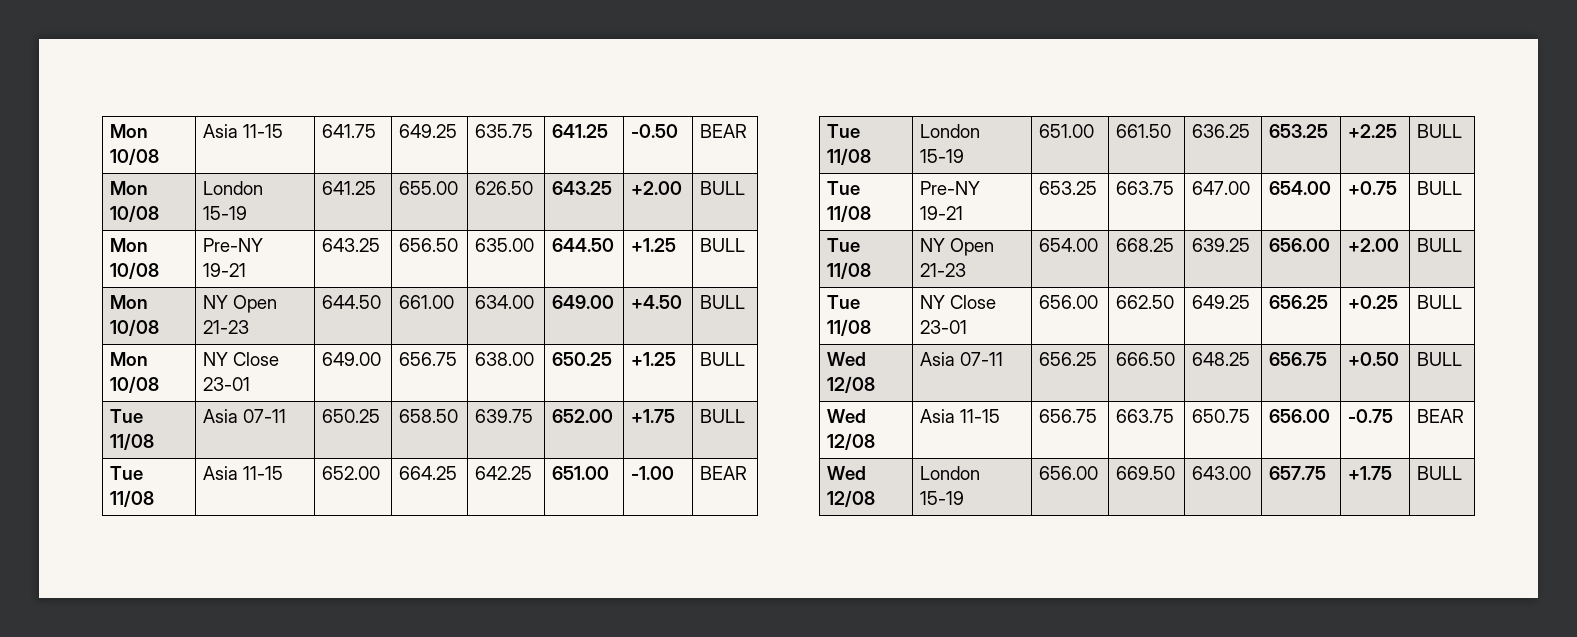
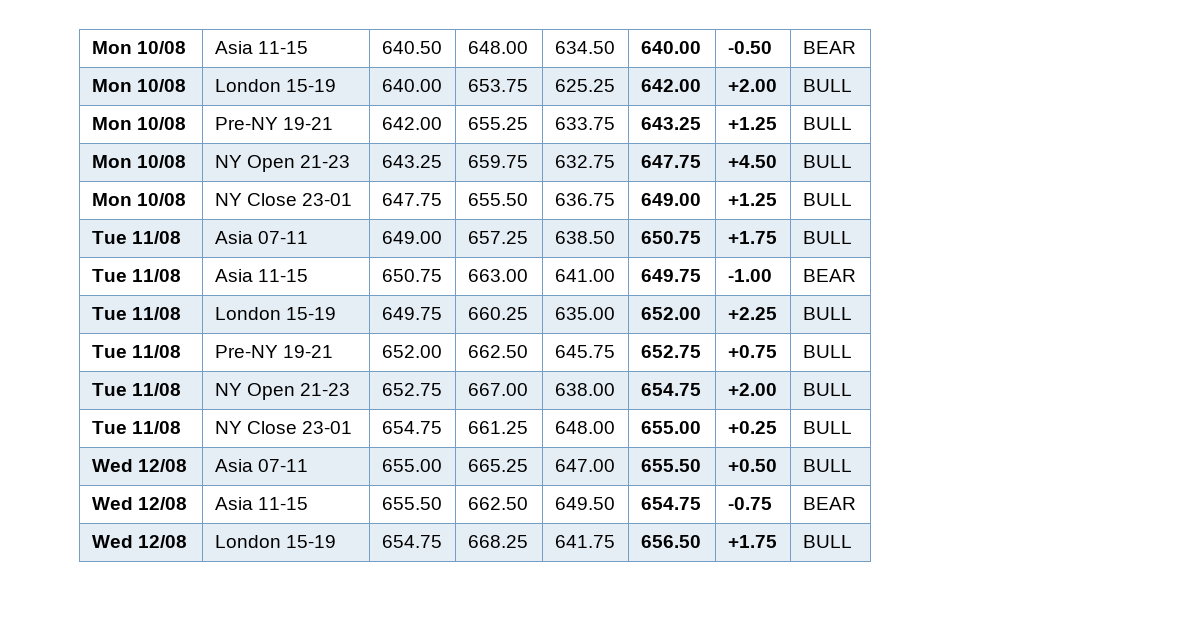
[322,124,377,138] [399,124,458,138] [475,124,534,138] [552,124,609,138] 641.75 | 649.25 | 635.75 | 641.25 -> [381,41,442,54] [467,41,528,54] [554,41,615,54] [640,41,701,54] 640.50 | 648.00 | 634.50 | 640.00
[322,181,377,195] [399,181,459,195] [475,181,534,195] [552,181,613,195] 641.25 | 655.00 | 626.50 | 643.25 -> [381,79,442,92] [467,79,528,92] [554,79,615,92] [640,79,701,92] 640.00 | 653.75 | 625.25 | 642.00
[322,238,381,252] [399,238,459,252] [475,238,535,252] [552,238,615,252] 643.25 | 656.50 | 635.00 | 644.50 -> [381,117,442,130] [467,117,528,130] [554,117,615,130] [640,117,701,130] 642.00 | 655.25 | 633.75 | 643.25
[322,295,382,309] [399,295,455,309] [475,295,535,309] [552,295,615,309] 644.50 | 661.00 | 634.00 | 649.00 -> [381,155,442,168] [467,155,528,168] [554,155,615,168] [640,155,701,168] 643.25 | 659.75 | 632.75 | 647.75
[322,352,382,366] [399,352,458,366] [475,352,535,366] [552,352,613,366] 649.00 | 656.75 | 638.00 | 650.25 -> [381,193,442,206] [467,193,528,206] [554,193,615,206] [640,193,701,206] 647.75 | 655.50 | 636.75 | 649.00
[322,409,381,423] [399,409,459,423] [475,409,534,423] [552,409,614,423] 650.25 | 658.50 | 639.75 | 652.00 -> [381,231,442,244] [467,231,528,244] [554,231,615,244] [640,231,701,244] 649.00 | 657.25 | 638.50 | 650.75
[322,466,381,480] [399,466,458,480] [475,466,533,480] [552,466,610,480] 652.00 | 664.25 | 642.25 | 651.00 -> [381,269,442,282] [467,269,528,282] [554,269,615,282] [640,269,701,282] 650.75 | 663.00 | 641.00 | 649.75
[1039,124,1095,138] [1116,124,1172,138] [1192,124,1251,138] [1269,124,1329,138] 651.00 | 661.50 | 636.25 | 653.25 -> [381,307,442,320] [467,307,528,320] [554,307,615,320] [640,307,701,320] 649.75 | 660.25 | 635.00 | 652.00
[1039,181,1098,195] [1116,181,1175,195] [1192,181,1251,195] [1269,181,1332,195] 653.25 | 663.75 | 647.00 | 654.00 -> [381,345,442,358] [467,345,528,358] [554,345,615,358] [640,345,701,358] 652.00 | 662.50 | 645.75 | 652.75
[1039,238,1099,252] [1116,238,1175,252] [1192,238,1251,252] [1269,238,1331,252] 654.00 | 668.25 | 639.25 | 656.00 -> [381,383,442,396] [467,383,528,396] [554,383,615,396] [640,383,701,396] 652.75 | 667.00 | 638.00 | 654.75
[1039,295,1099,309] [1116,295,1175,309] [1192,295,1251,309] [1269,295,1329,309] 656.00 | 662.50 | 649.25 | 656.25 -> [381,421,442,434] [467,421,528,434] [554,421,615,434] [640,421,701,434] 654.75 | 661.25 | 648.00 | 655.00
[1039,352,1098,366] [1116,352,1176,366] [1192,352,1251,366] [1269,352,1328,366] 656.25 | 666.50 | 648.25 | 656.75 -> [381,459,442,472] [467,459,528,472] [554,459,615,472] [640,459,701,472] 655.00 | 665.25 | 647.00 | 655.50
[1039,409,1098,423] [1116,409,1175,423] [1192,409,1251,423] [1269,409,1331,423] 656.75 | 663.75 | 650.75 | 656.00 -> [381,497,442,510] [467,497,528,510] [554,497,615,510] [640,497,701,510] 655.50 | 662.50 | 649.50 | 654.75
[1039,466,1099,480] [1116,466,1176,480] [1192,466,1252,480] [1269,466,1327,480] 656.00 | 669.50 | 643.00 | 657.75 -> [381,535,442,548] [467,535,528,548] [554,535,615,548] [640,535,701,548] 654.75 | 668.25 | 641.75 | 656.50

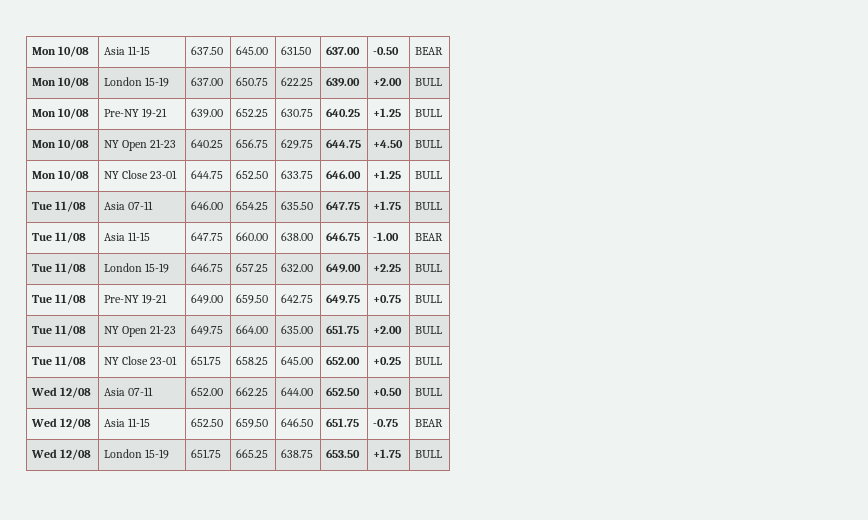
[381,41,442,54] [467,41,528,54] [554,41,615,54] [640,41,701,54] 640.50 | 648.00 | 634.50 | 640.00 -> [190,46,223,55] [235,46,268,55] [280,46,311,55] [325,46,360,55] 637.50 | 645.00 | 631.50 | 637.00
[381,79,442,92] [467,79,528,92] [554,79,615,92] [640,79,701,92] 640.00 | 653.75 | 625.25 | 642.00 -> [190,77,223,86] [235,77,268,86] [280,77,313,86] [325,77,360,87] 637.00 | 650.75 | 622.25 | 639.00
[381,117,442,130] [467,117,528,130] [554,117,615,130] [640,117,701,130] 642.00 | 655.25 | 633.75 | 643.25 -> [190,108,223,118] [235,108,268,117] [280,108,313,117] [325,108,360,117] 639.00 | 652.25 | 630.75 | 640.25
[381,155,442,168] [467,155,528,168] [554,155,615,168] [640,155,701,168] 643.25 | 659.75 | 632.75 | 647.75 -> [190,139,223,148] [235,139,268,148] [280,139,313,149] [325,139,361,148] 640.25 | 656.75 | 629.75 | 644.75
[381,193,442,206] [467,193,528,206] [554,193,615,206] [640,193,701,206] 647.75 | 655.50 | 636.75 | 649.00 -> [190,170,223,179] [235,170,268,179] [280,170,313,179] [325,170,361,179] 644.75 | 652.50 | 633.75 | 646.00
[381,231,442,244] [467,231,528,244] [554,231,615,244] [640,231,701,244] 649.00 | 657.25 | 638.50 | 650.75 -> [190,201,223,210] [235,201,268,210] [280,201,313,210] [325,201,360,210] 646.00 | 654.25 | 635.50 | 647.75
[381,269,442,282] [467,269,528,282] [554,269,615,282] [640,269,701,282] 650.75 | 663.00 | 641.00 | 649.75 -> [190,232,223,241] [235,232,268,241] [280,232,313,241] [325,232,360,241] 647.75 | 660.00 | 638.00 | 646.75
[381,307,442,320] [467,307,528,320] [554,307,615,320] [640,307,701,320] 649.75 | 660.25 | 635.00 | 652.00 -> [190,263,223,272] [235,263,268,272] [280,263,313,272] [325,263,361,273] 646.75 | 657.25 | 632.00 | 649.00
[381,345,442,358] [467,345,528,358] [554,345,615,358] [640,345,701,358] 652.00 | 662.50 | 645.75 | 652.75 -> [190,294,223,304] [235,294,268,304] [280,294,313,303] [325,294,360,304] 649.00 | 659.50 | 642.75 | 649.75
[381,383,442,396] [467,383,528,396] [554,383,615,396] [640,383,701,396] 652.75 | 667.00 | 638.00 | 654.75 -> [190,325,223,335] [235,325,268,334] [280,325,313,334] [325,325,359,334] 649.75 | 664.00 | 635.00 | 651.75
[381,421,442,434] [467,421,528,434] [554,421,615,434] [640,421,701,434] 654.75 | 661.25 | 648.00 | 655.00 -> [190,356,221,365] [235,356,268,365] [280,356,313,365] [325,356,360,365] 651.75 | 658.25 | 645.00 | 652.00
[381,459,442,472] [467,459,528,472] [554,459,615,472] [640,459,701,472] 655.00 | 665.25 | 647.00 | 655.50 -> [190,387,223,396] [235,387,268,396] [280,387,313,396] [325,387,360,396] 652.00 | 662.25 | 644.00 | 652.50
[381,497,442,510] [467,497,528,510] [554,497,615,510] [640,497,701,510] 655.50 | 662.50 | 649.50 | 654.75 -> [190,418,223,427] [235,418,268,428] [280,418,313,427] [325,418,359,427] 652.50 | 659.50 | 646.50 | 651.75
[381,535,442,548] [467,535,528,548] [554,535,615,548] [640,535,701,548] 654.75 | 668.25 | 641.75 | 656.50 -> [190,449,221,458] [235,449,268,458] [280,449,313,458] [325,449,360,458] 651.75 | 665.25 | 638.75 | 653.50

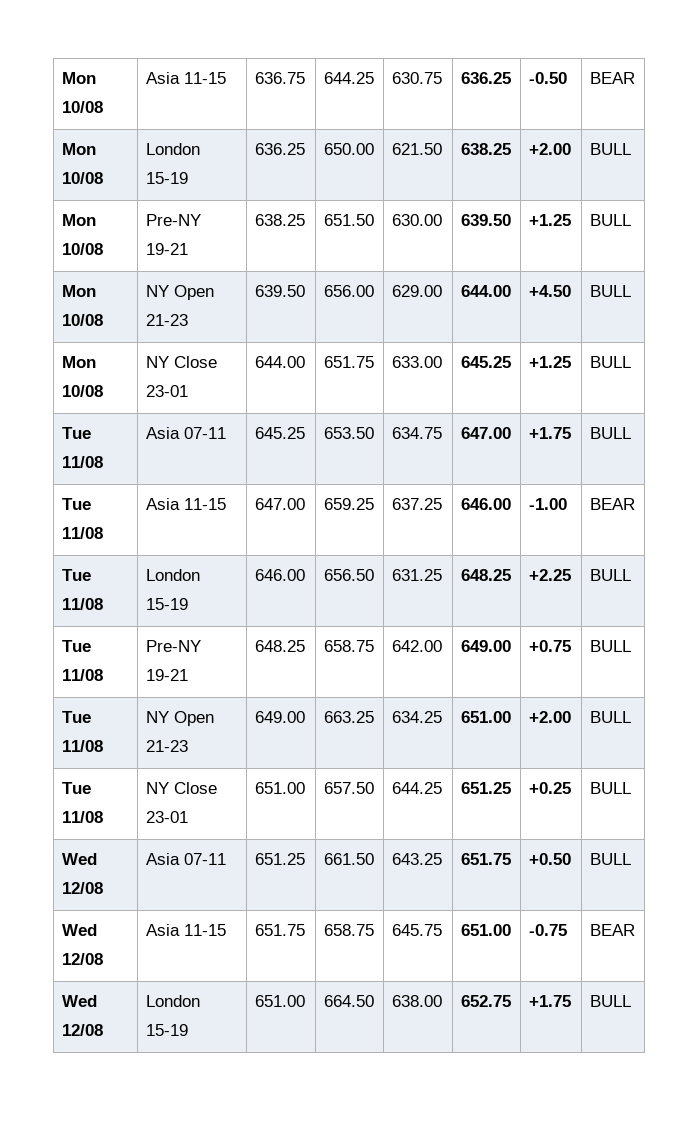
[190,46,223,55] [235,46,268,55] [280,46,311,55] [325,46,360,55] 637.50 | 645.00 | 631.50 | 637.00 -> [254,72,305,84] [323,72,374,84] [391,72,442,84] [460,72,511,84] 636.75 | 644.25 | 630.75 | 636.25
[190,77,223,86] [235,77,268,86] [280,77,313,86] [325,77,360,87] 637.00 | 650.75 | 622.25 | 639.00 -> [254,143,305,155] [323,143,374,155] [391,143,442,155] [460,143,511,155] 636.25 | 650.00 | 621.50 | 638.25
[190,108,223,118] [235,108,268,117] [280,108,313,117] [325,108,360,117] 639.00 | 652.25 | 630.75 | 640.25 -> [254,214,305,226] [323,214,374,226] [391,214,442,226] [460,214,511,226] 638.25 | 651.50 | 630.00 | 639.50
[190,139,223,148] [235,139,268,148] [280,139,313,149] [325,139,361,148] 640.25 | 656.75 | 629.75 | 644.75 -> [254,285,305,297] [323,285,374,297] [391,285,442,297] [460,285,511,297] 639.50 | 656.00 | 629.00 | 644.00
[190,170,223,179] [235,170,268,179] [280,170,313,179] [325,170,361,179] 644.75 | 652.50 | 633.75 | 646.00 -> [254,356,305,368] [323,356,374,368] [391,356,442,368] [460,356,511,368] 644.00 | 651.75 | 633.00 | 645.25
[190,201,223,210] [235,201,268,210] [280,201,313,210] [325,201,360,210] 646.00 | 654.25 | 635.50 | 647.75 -> [254,427,305,439] [323,427,374,439] [391,427,442,439] [460,427,511,439] 645.25 | 653.50 | 634.75 | 647.00
[190,232,223,241] [235,232,268,241] [280,232,313,241] [325,232,360,241] 647.75 | 660.00 | 638.00 | 646.75 -> [254,498,305,510] [323,498,374,510] [391,498,442,510] [460,498,511,510] 647.00 | 659.25 | 637.25 | 646.00
[190,263,223,272] [235,263,268,272] [280,263,313,272] [325,263,361,273] 646.75 | 657.25 | 632.00 | 649.00 -> [254,569,305,581] [323,569,374,581] [391,569,442,581] [460,569,511,581] 646.00 | 656.50 | 631.25 | 648.25
[190,294,223,304] [235,294,268,304] [280,294,313,303] [325,294,360,304] 649.00 | 659.50 | 642.75 | 649.75 -> [254,640,305,652] [323,640,374,652] [391,640,442,652] [460,640,511,652] 648.25 | 658.75 | 642.00 | 649.00
[190,325,223,335] [235,325,268,334] [280,325,313,334] [325,325,359,334] 649.75 | 664.00 | 635.00 | 651.75 -> [254,711,305,723] [323,711,374,723] [391,711,442,723] [460,711,511,723] 649.00 | 663.25 | 634.25 | 651.00
[190,356,221,365] [235,356,268,365] [280,356,313,365] [325,356,360,365] 651.75 | 658.25 | 645.00 | 652.00 -> [254,782,305,794] [323,782,374,794] [391,782,442,794] [460,782,511,794] 651.00 | 657.50 | 644.25 | 651.25
[190,387,223,396] [235,387,268,396] [280,387,313,396] [325,387,360,396] 652.00 | 662.25 | 644.00 | 652.50 -> [254,853,305,865] [323,853,374,865] [391,853,442,865] [460,853,511,865] 651.25 | 661.50 | 643.25 | 651.75
[190,418,223,427] [235,418,268,428] [280,418,313,427] [325,418,359,427] 652.50 | 659.50 | 646.50 | 651.75 -> [254,924,305,936] [323,924,374,936] [391,924,442,936] [460,924,511,936] 651.75 | 658.75 | 645.75 | 651.00
[190,449,221,458] [235,449,268,458] [280,449,313,458] [325,449,360,458] 651.75 | 665.25 | 638.75 | 653.50 -> [254,995,305,1007] [323,995,374,1007] [391,995,442,1007] [460,995,511,1007] 651.00 | 664.50 | 638.00 | 652.75

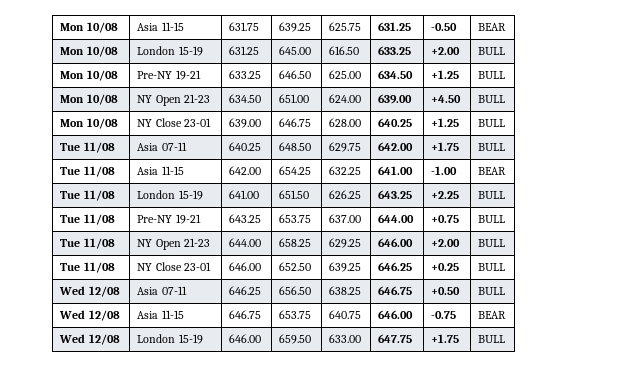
[254,72,305,84] [323,72,374,84] [391,72,442,84] [460,72,511,84] 636.75 | 644.25 | 630.75 | 636.25 -> [229,22,260,31] [279,22,312,32] [329,22,362,31] [378,22,412,31] 631.75 | 639.25 | 625.75 | 631.25
[254,143,305,155] [323,143,374,155] [391,143,442,155] [460,143,511,155] 636.25 | 650.00 | 621.50 | 638.25 -> [229,46,260,55] [279,46,312,55] [329,46,360,55] [378,46,412,55] 631.25 | 645.00 | 616.50 | 633.25
[254,214,305,226] [323,214,374,226] [391,214,442,226] [460,214,511,226] 638.25 | 651.50 | 630.00 | 639.50 -> [229,70,262,79] [279,70,312,79] [329,70,362,79] [378,70,414,79] 633.25 | 646.50 | 625.00 | 634.50
[254,285,305,297] [323,285,374,297] [391,285,442,297] [460,285,511,297] 639.50 | 656.00 | 629.00 | 644.00 -> [229,94,262,103] [279,94,310,103] [329,94,362,103] [378,94,413,104] 634.50 | 651.00 | 624.00 | 639.00
[254,356,305,368] [323,356,374,368] [391,356,442,368] [460,356,511,368] 644.00 | 651.75 | 633.00 | 645.25 -> [229,118,262,128] [279,118,312,127] [329,118,362,127] [378,118,413,127] 639.00 | 646.75 | 628.00 | 640.25
[254,427,305,439] [323,427,374,439] [391,427,442,439] [460,427,511,439] 645.25 | 653.50 | 634.75 | 647.00 -> [229,142,262,151] [279,142,312,151] [329,142,362,152] [378,142,414,151] 640.25 | 648.50 | 629.75 | 642.00
[254,498,305,510] [323,498,374,510] [391,498,442,510] [460,498,511,510] 647.00 | 659.25 | 637.25 | 646.00 -> [229,166,262,175] [279,166,312,175] [329,166,362,175] [378,166,414,175] 642.00 | 654.25 | 632.25 | 641.00
[254,569,305,581] [323,569,374,581] [391,569,442,581] [460,569,511,581] 646.00 | 656.50 | 631.25 | 648.25 -> [229,190,260,199] [279,190,310,199] [329,190,362,199] [378,190,413,199] 641.00 | 651.50 | 626.25 | 643.25
[254,640,305,652] [323,640,374,652] [391,640,442,652] [460,640,511,652] 648.25 | 658.75 | 642.00 | 649.00 -> [229,214,262,223] [279,214,312,223] [329,214,362,223] [378,214,415,223] 643.25 | 653.75 | 637.00 | 644.00
[254,711,305,723] [323,711,374,723] [391,711,442,723] [460,711,511,723] 649.00 | 663.25 | 634.25 | 651.00 -> [229,238,262,247] [279,238,312,247] [329,238,362,248] [378,238,414,247] 644.00 | 658.25 | 629.25 | 646.00
[254,782,305,794] [323,782,374,794] [391,782,442,794] [460,782,511,794] 651.00 | 657.50 | 644.25 | 651.25 -> [229,262,262,271] [279,262,312,271] [329,262,362,272] [378,262,413,271] 646.00 | 652.50 | 639.25 | 646.25
[254,853,305,865] [323,853,374,865] [391,853,442,865] [460,853,511,865] 651.25 | 661.50 | 643.25 | 651.75 -> [229,286,262,295] [279,286,312,295] [329,286,362,295] [378,286,413,295] 646.25 | 656.50 | 638.25 | 646.75
[254,924,305,936] [323,924,374,936] [391,924,442,936] [460,924,511,936] 651.75 | 658.75 | 645.75 | 651.00 -> [229,310,262,319] [279,310,312,319] [329,310,362,319] [378,310,414,319] 646.75 | 653.75 | 640.75 | 646.00
[254,995,305,1007] [323,995,374,1007] [391,995,442,1007] [460,995,511,1007] 651.00 | 664.50 | 638.00 | 652.75 -> [229,334,262,343] [279,334,312,344] [329,334,362,343] [378,334,413,343] 646.00 | 659.50 | 633.00 | 647.75

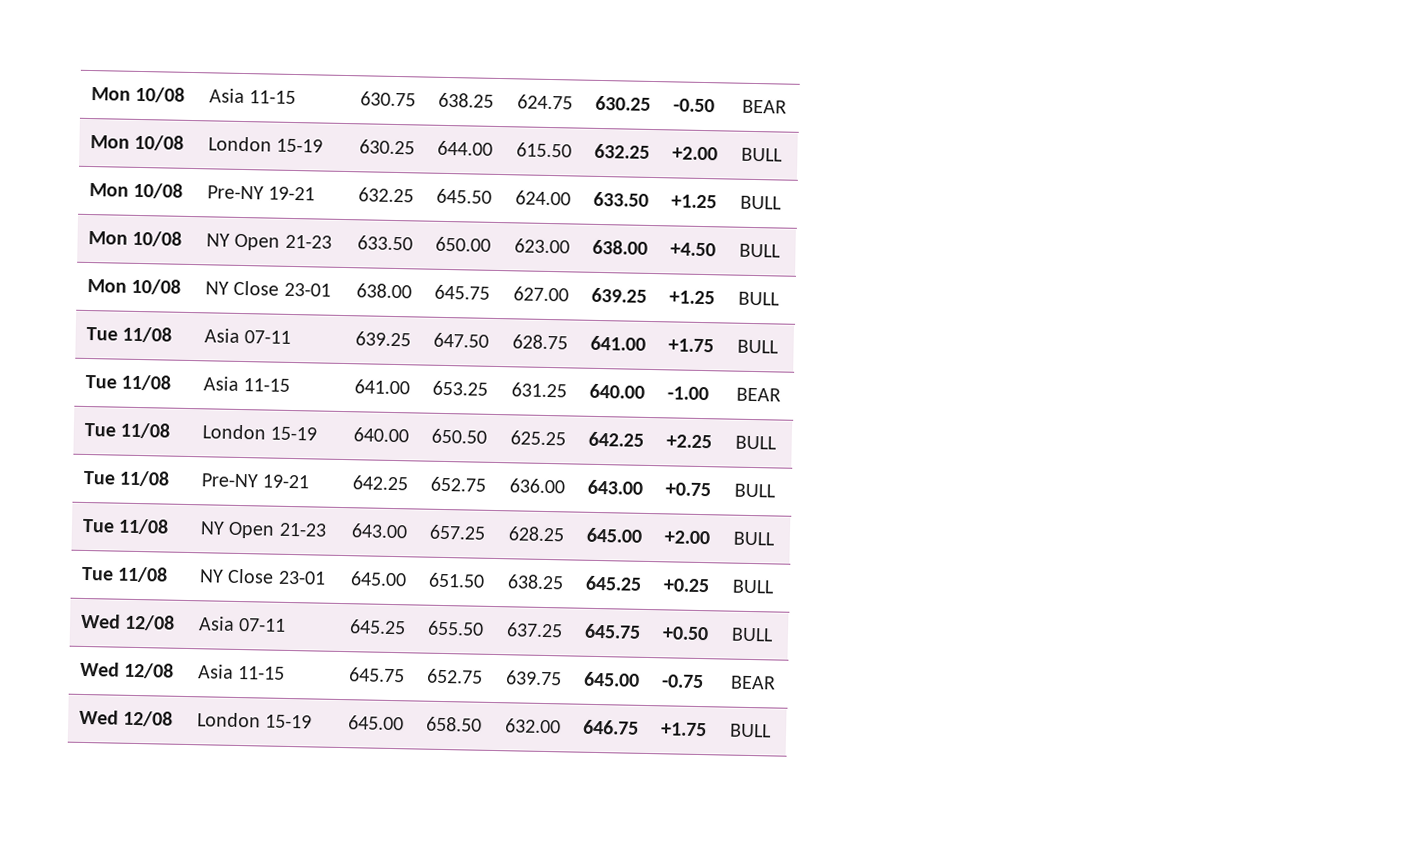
[229,22,260,31] [279,22,312,32] [329,22,362,31] [378,22,412,31] 631.75 | 639.25 | 625.75 | 631.25 -> [360,91,417,107] [438,92,495,108] [517,94,574,110] [595,95,652,111] 630.75 | 638.25 | 624.75 | 630.25
[229,46,260,55] [279,46,312,55] [329,46,360,55] [378,46,412,55] 631.25 | 645.00 | 616.50 | 633.25 -> [359,139,416,155] [437,140,494,156] [516,142,573,158] [594,143,651,159] 630.25 | 644.00 | 615.50 | 632.25
[229,70,262,79] [279,70,312,79] [329,70,362,79] [378,70,414,79] 633.25 | 646.50 | 625.00 | 634.50 -> [358,187,415,203] [436,188,493,204] [515,190,572,206] [593,191,650,207] 632.25 | 645.50 | 624.00 | 633.50
[229,94,262,103] [279,94,310,103] [329,94,362,103] [378,94,413,104] 634.50 | 651.00 | 624.00 | 639.00 -> [357,235,414,251] [435,236,492,252] [514,238,571,254] [592,239,649,255] 633.50 | 650.00 | 623.00 | 638.00
[229,118,262,128] [279,118,312,127] [329,118,362,127] [378,118,413,127] 639.00 | 646.75 | 628.00 | 640.25 -> [356,283,413,299] [434,284,491,300] [513,286,570,302] [591,287,648,303] 638.00 | 645.75 | 627.00 | 639.25
[229,142,262,151] [279,142,312,151] [329,142,362,152] [378,142,414,151] 640.25 | 648.50 | 629.75 | 642.00 -> [355,331,412,347] [433,332,490,348] [512,334,569,350] [590,335,647,351] 639.25 | 647.50 | 628.75 | 641.00
[229,166,262,175] [279,166,312,175] [329,166,362,175] [378,166,414,175] 642.00 | 654.25 | 632.25 | 641.00 -> [354,379,411,395] [432,380,489,396] [511,382,568,398] [589,383,646,399] 641.00 | 653.25 | 631.25 | 640.00
[229,190,260,199] [279,190,310,199] [329,190,362,199] [378,190,413,199] 641.00 | 651.50 | 626.25 | 643.25 -> [353,427,410,443] [431,428,488,444] [510,430,567,446] [588,431,645,447] 640.00 | 650.50 | 625.25 | 642.25
[229,214,262,223] [279,214,312,223] [329,214,362,223] [378,214,415,223] 643.25 | 653.75 | 637.00 | 644.00 -> [352,475,410,491] [430,476,487,492] [509,478,566,494] [587,479,644,495] 642.25 | 652.75 | 636.00 | 643.00
[229,238,262,247] [279,238,312,247] [329,238,362,248] [378,238,414,247] 644.00 | 658.25 | 629.25 | 646.00 -> [351,523,409,539] [429,524,487,540] [508,526,566,542] [586,527,644,543] 643.00 | 657.25 | 628.25 | 645.00
[229,262,262,271] [279,262,312,271] [329,262,362,272] [378,262,413,271] 646.00 | 652.50 | 639.25 | 646.25 -> [350,571,408,587] [428,572,486,588] [507,574,565,590] [585,575,643,591] 645.00 | 651.50 | 638.25 | 645.25
[229,286,262,295] [279,286,312,295] [329,286,362,295] [378,286,413,295] 646.25 | 656.50 | 638.25 | 646.75 -> [349,619,407,635] [427,620,485,636] [506,622,564,638] [584,623,642,639] 645.25 | 655.50 | 637.25 | 645.75
[229,310,262,319] [279,310,312,319] [329,310,362,319] [378,310,414,319] 646.75 | 653.75 | 640.75 | 646.00 -> [348,667,406,683] [426,668,484,684] [505,670,563,686] [583,671,641,687] 645.75 | 652.75 | 639.75 | 645.00
[229,334,262,343] [279,334,312,344] [329,334,362,343] [378,334,413,343] 646.00 | 659.50 | 633.00 | 647.75 -> [348,715,405,731] [426,716,483,732] [505,718,562,734] [583,719,640,735] 645.00 | 658.50 | 632.00 | 646.75

